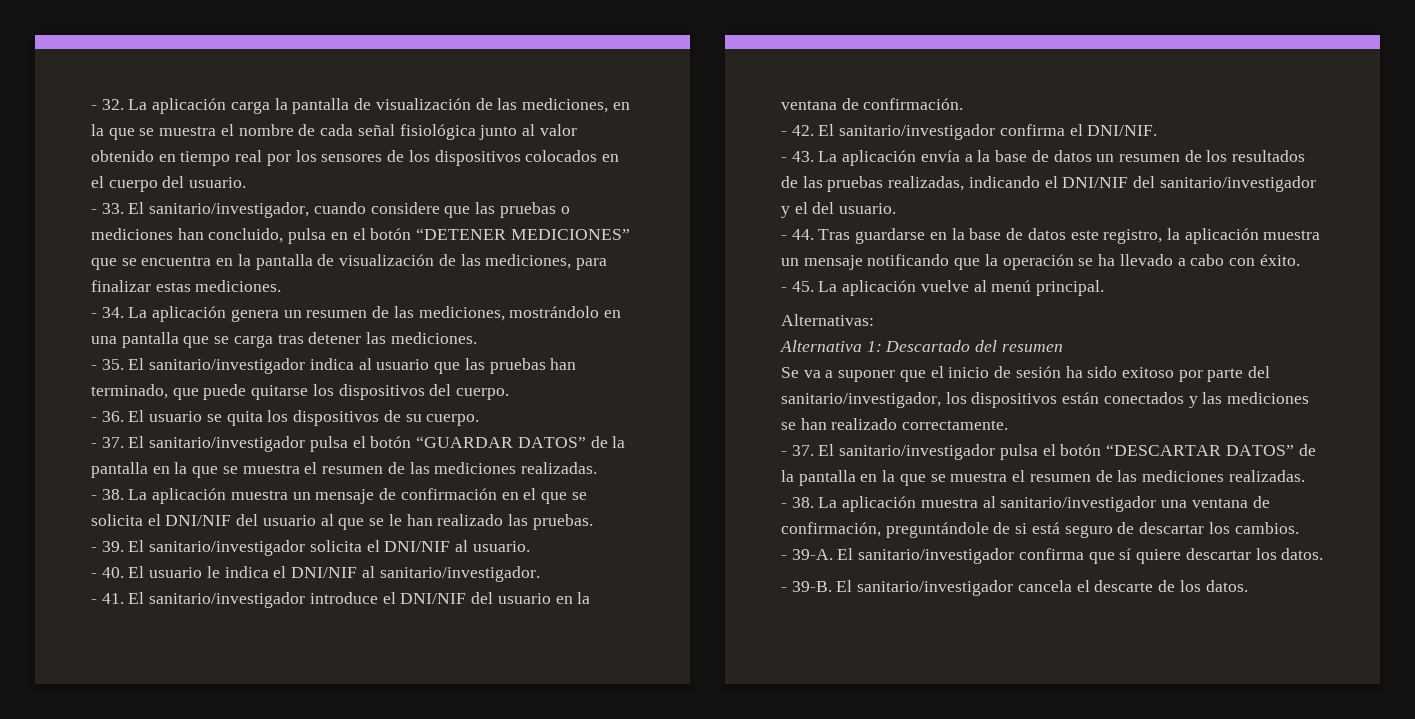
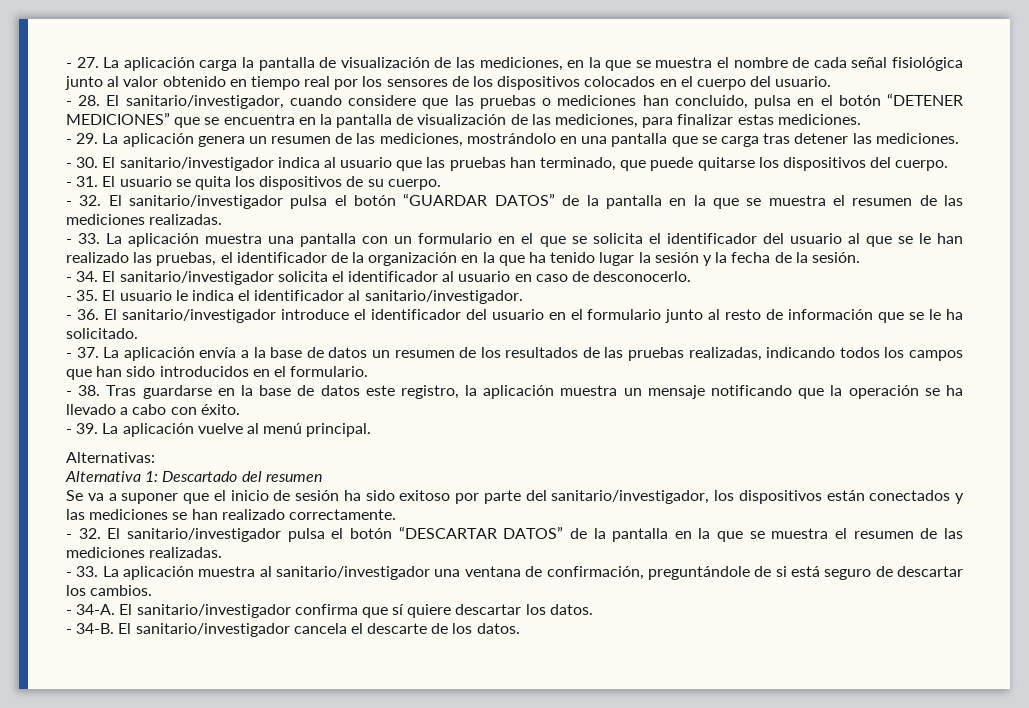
[91,99,124,110] - 32. -> [66,57,99,68] - 27.
[101,203,124,214] 33. -> [78,95,101,106] 28.
[101,307,124,318] 34. -> [76,133,99,144] 29.
[101,359,124,370] 35. -> [76,157,99,168] 30.
[101,411,124,422] 36. -> [76,176,99,187] 31.
[101,437,124,448] 37. -> [79,195,102,206] 32.
[101,488,497,504] 38. La aplicación muestra un mensaje de confirmación -> [78,233,493,247] 33. La aplicación muestra una pantalla con un formulario
[165,515,232,526] DNI/NIF -> [666,233,757,244] identificador
[532,514,593,530] [91,541,124,552] pruebas. // - 39. -> [156,252,860,266] [66,271,99,282] pruebas, el identificador de la organización en la que ha tenido lugar la sesión y la fecha de la sesión. // - 34.
[384,540,530,552] [91,567,124,578] DNI/NIF al usuario. // - 40. -> [348,271,692,282] [66,290,99,301] identificador al usuario en caso de desconocerlo. // - 35.
[291,567,358,578] DNI/NIF -> [254,290,345,301] identificador
[101,593,124,604] 41. -> [76,309,99,320] 36.
[400,593,467,604] DNI/NIF -> [370,309,461,320] identificador
[577,592,591,604] [781,98,964,110] [781,124,1158,140] [781,151,814,162] la ventana de confirmación. // - 42. El sanitario/investigador confirma el DNI/NIF. // - 43. -> [570,309,964,323] [66,328,138,339] [66,347,99,358] el formulario junto al resto de información que se le ha solicitado. // - 37.
[1044,176,1316,192] [781,202,897,218] [781,229,814,240] el DNI/NIF del sanitario/investigador y el del usuario. // - 44. -> [839,347,964,361] [66,366,369,380] [66,385,101,396] todos los campos que han sido introducidos en el formulario. // - 38.
[791,281,814,292] 45. -> [76,423,99,434] 39.
[791,445,814,456] 37. -> [78,528,101,539] 32.
[791,497,814,508] 38. -> [76,566,99,577] 33.
[791,549,833,560] 39-A. -> [76,604,116,615] 34-A.
[791,581,832,592] 39-B. -> [76,623,115,634] 34-B.

